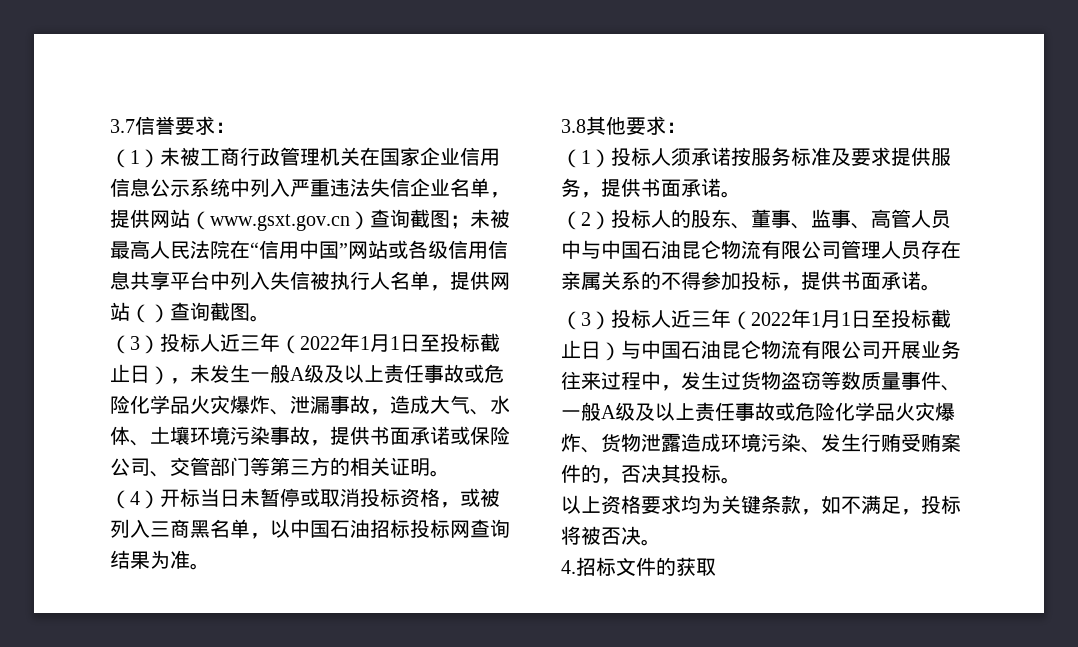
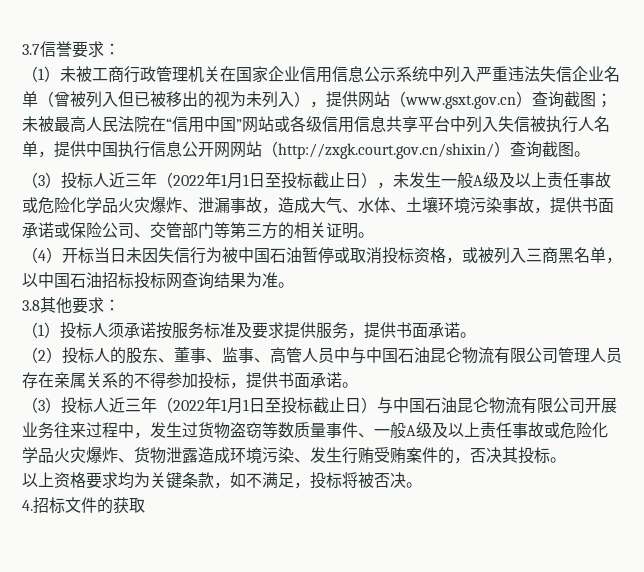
(490, 187) none -> [38,91,310,108] （曾被列入但已被移出的视为未列入）
[490,272,510,290] [110,302,150,323] 网站（ -> [86,141,494,159] 中国执行信息公开网网站（http://zxgk.court.gov.cn/shixin/
(260, 497) none -> [142,247,302,264] 因失信行为被中国石油

